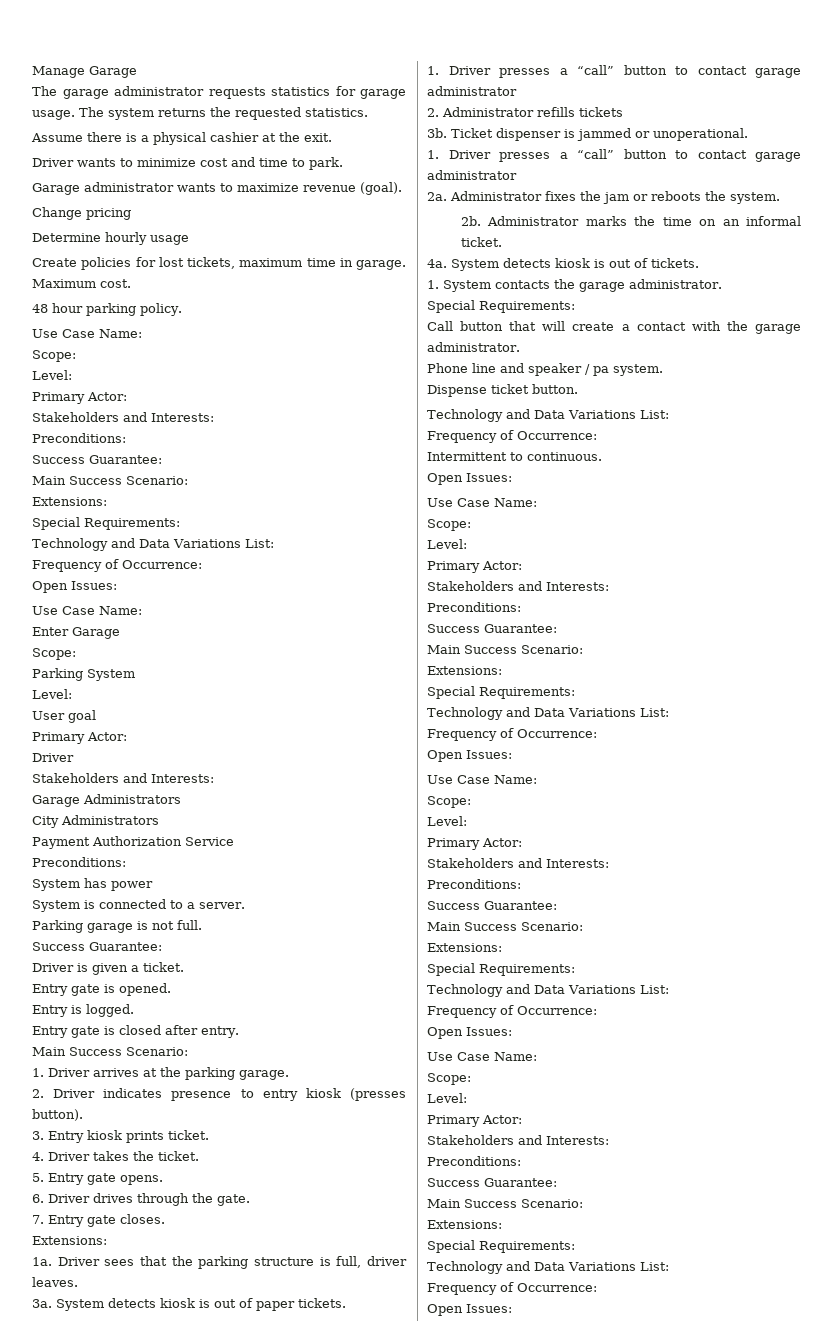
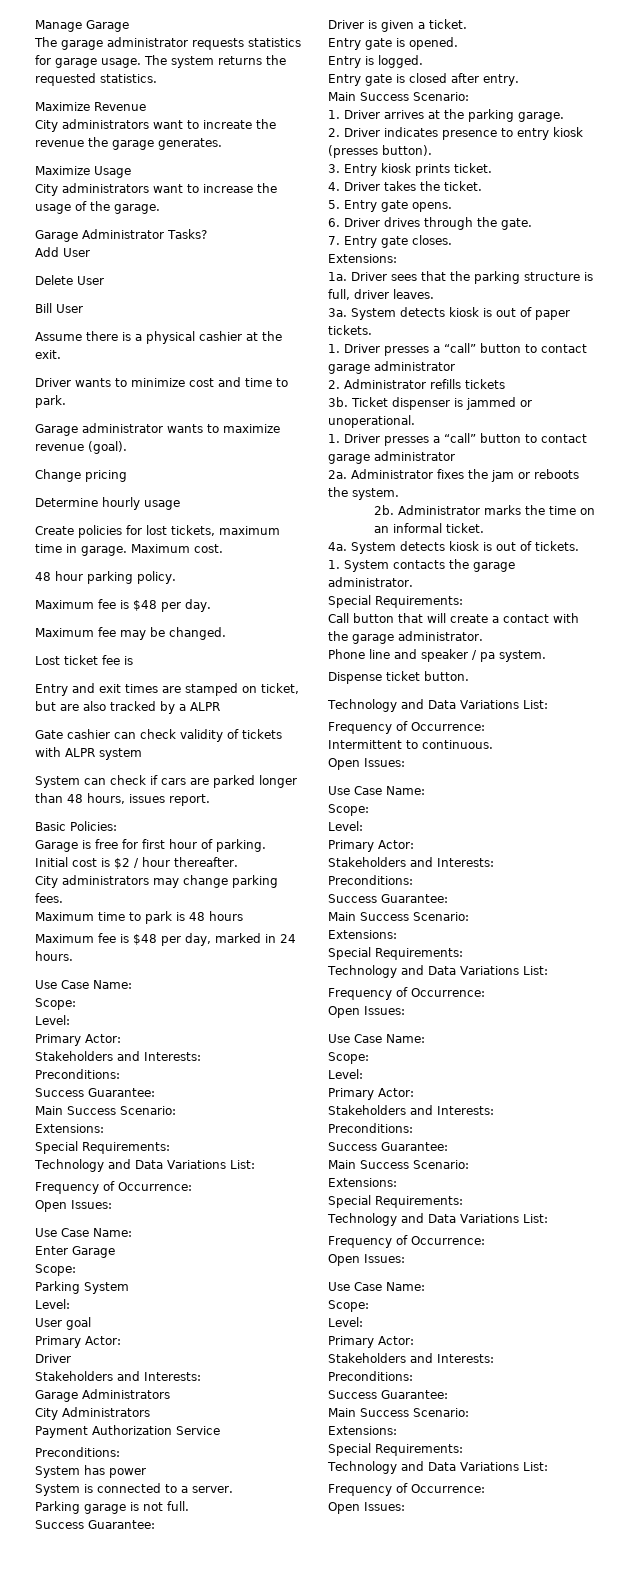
(368, 112) none -> [35,102,146,111] [35,119,276,132] [35,137,222,150] [35,166,131,178] [35,183,277,196] [35,201,160,214] [35,229,207,242] [35,247,90,257] [35,275,104,285] [35,303,83,313] // Maximize Revenue // City administrators want to increate the revenue the garage generates. // Maximize Usage // City administrators want to increase the usage of the garage. // Garage Administrator Tasks? // Add User // Delete User // Bill User
(182, 309) none -> [35,599,211,612] [35,627,226,640] [35,655,133,665] [35,683,299,696] [35,701,220,714] [35,729,282,742] [35,747,142,760] [35,775,297,788] [35,793,210,806] [35,821,117,831] [35,839,266,852] [35,857,238,869] [35,875,278,888] [35,893,63,903] [35,911,243,924] [35,933,296,946] [35,951,73,961] // Maximum fee is $48 per day. // Maximum fee may be changed. // Lost ticket fee is // Entry and exit times are stamped on ticket, but are also tracked by a ALPR // Gate cashier can check validity of tickets with ALPR system // System can check if cars are parked longer than 48 hours, issues report. // Basic Policies: // Garage is free for first hour of parking. // Initial cost is $2 / hour thereafter. // City administrators may change parking fees. // Maximum time to park is 48 hours // Maximum fee is $48 per day, marked in 24 hours.

